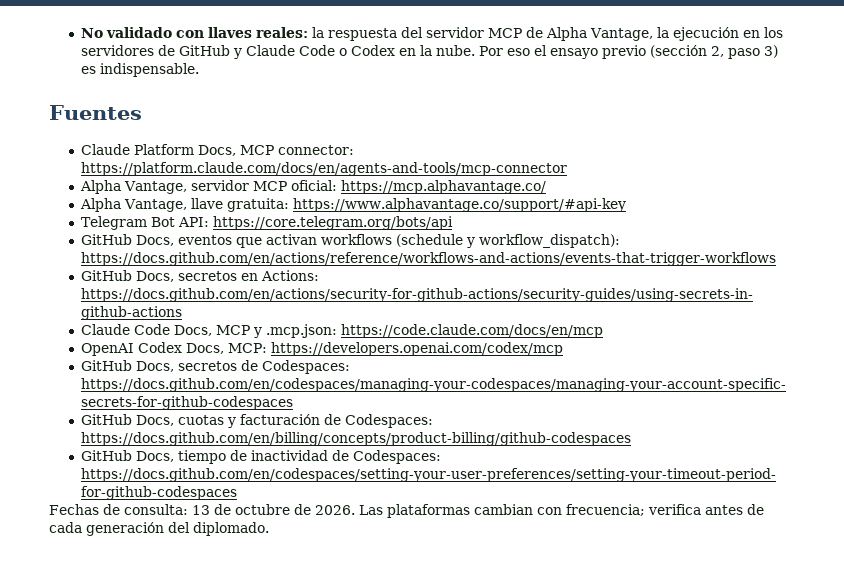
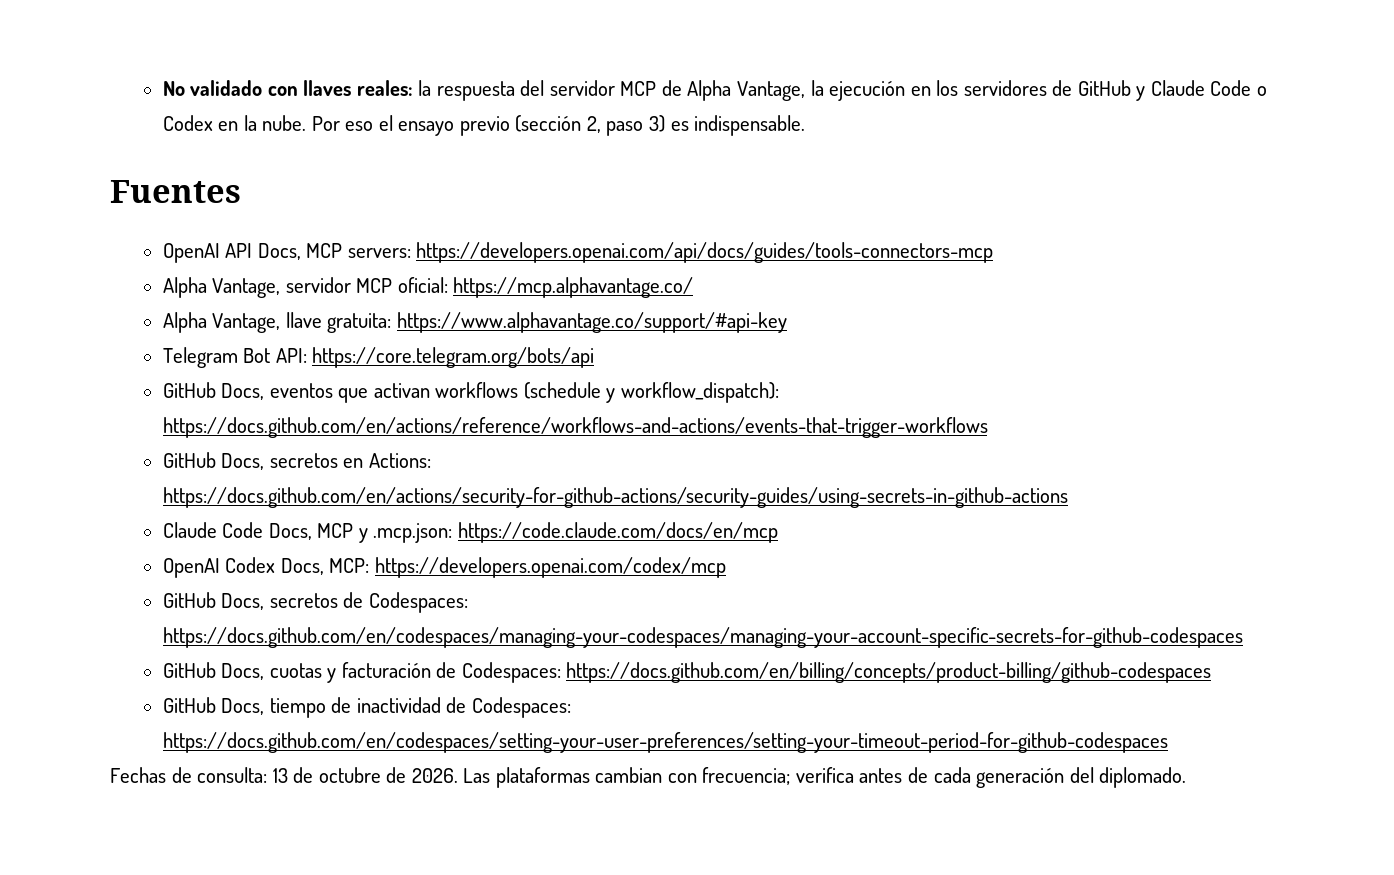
[81,144,355,156] [81,162,568,176] Claude Platform Docs, MCP connector: https://platform.claude.com/docs/en/agents-and-tools/mcp-connector -> [162,242,994,263] OpenAI API Docs, MCP servers: https://developers.openai.com/api/docs/guides/tools-connectors-mcp

